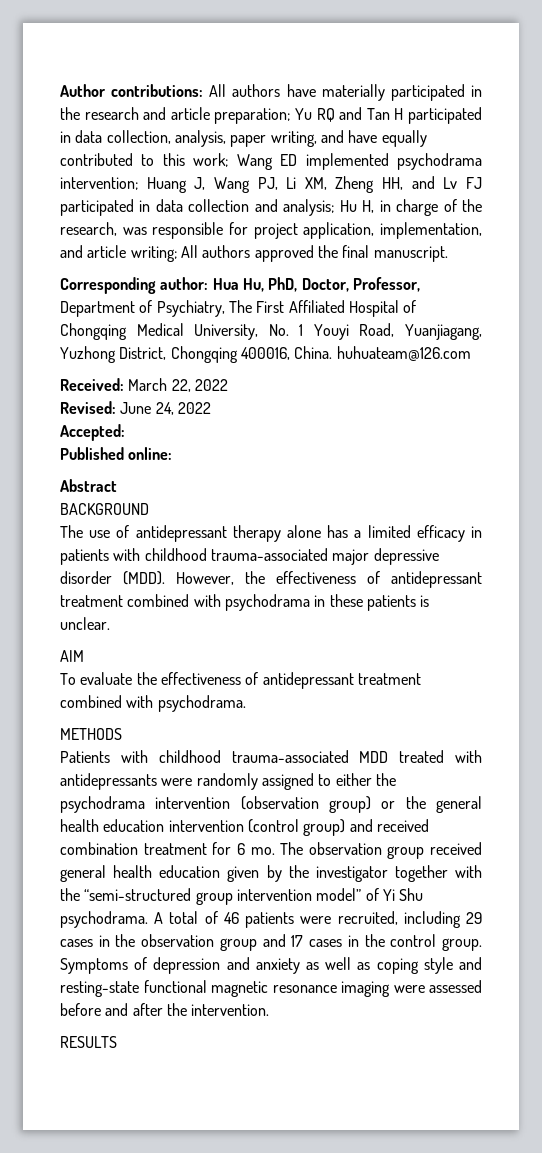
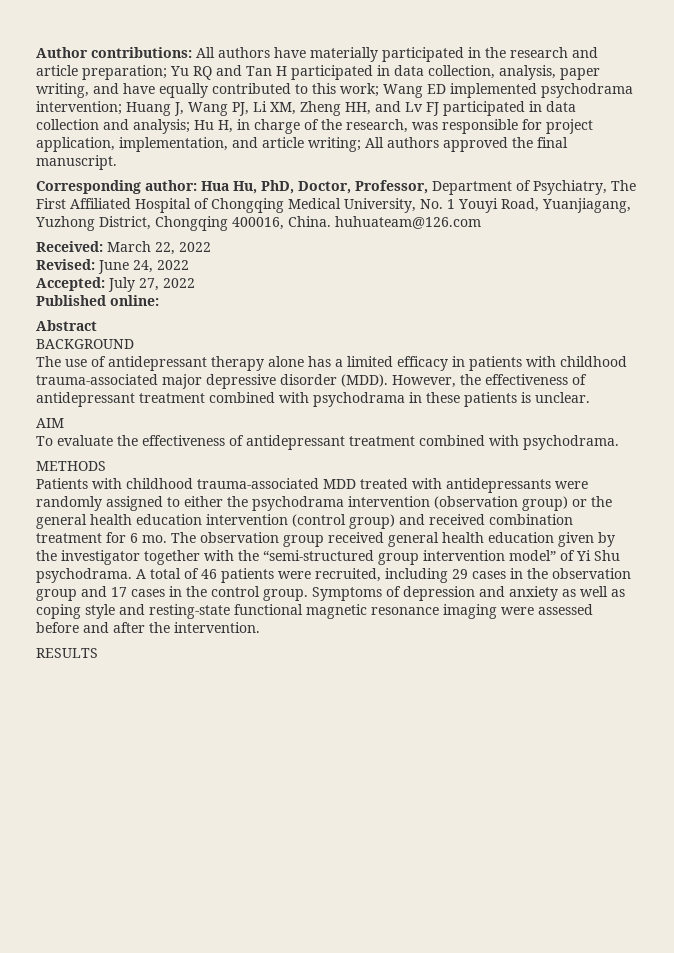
(125, 432) none -> [108,277,195,292] July 27, 2022

